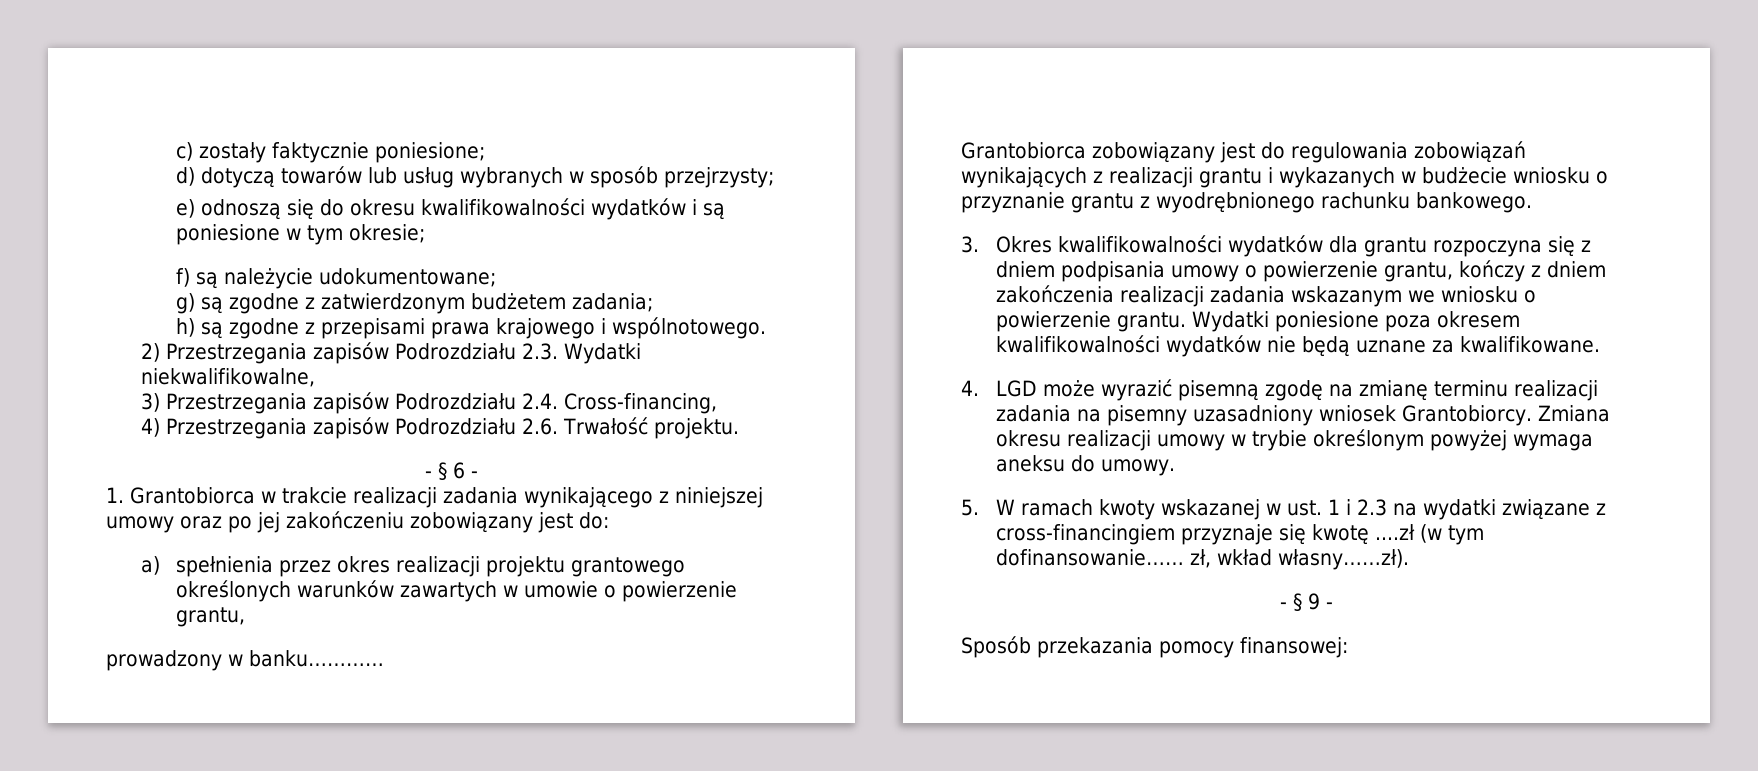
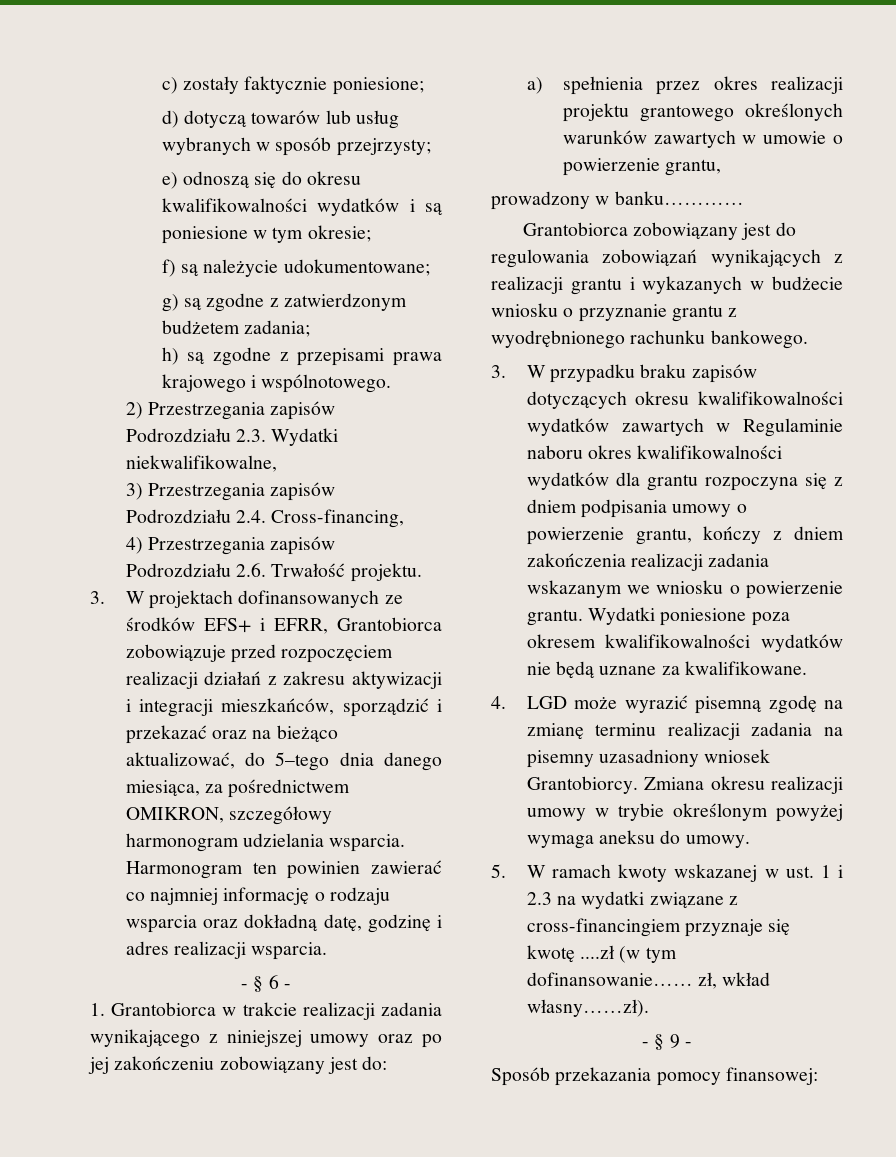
(739, 428) none -> [90,590,403,609] [125,617,442,634] [125,644,394,663] [125,671,442,689] [125,698,442,717] [125,725,338,744] [125,752,442,771] [125,779,351,798] [125,806,333,825] [125,833,406,852] [125,860,442,879] [125,887,390,905] [125,914,442,933] [125,941,328,960] // 3. W projektach dofinansowanych ze środków EFS+ i EFRR, Grantobiorca zobowiązuje przed rozpoczęciem realizacji działań z zakresu aktywizacji i integracji mieszkańców, sporządzić i przekazać oraz na bieżąco aktualizować, do 5–tego dnia danego miesiąca, za pośrednictwem OMIKRON, szczegółowy harmonogram udzielania wsparcia. Harmonogram ten powinien zawierać co najmniej informację o rodzaju wsparcia oraz dokładną datę, godzinę i adres realizacji wsparcia.
[995,236,1052,253] Okres -> [526,364,757,383] [526,391,843,409] [526,418,843,437] [526,445,633,459] W przypadku braku zapisów dotyczących okresu kwalifikowalności wydatków zawartych w Regulaminie naboru okres

